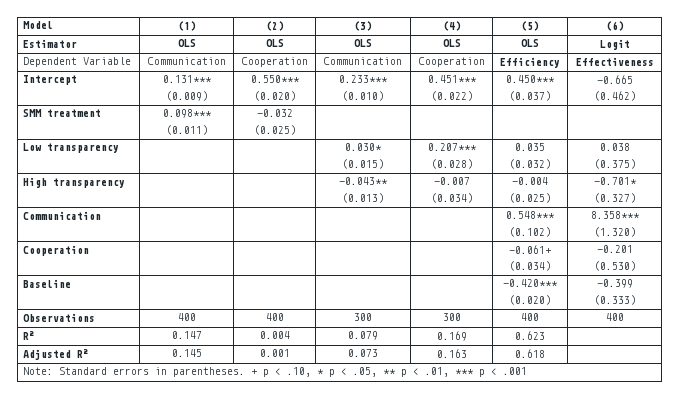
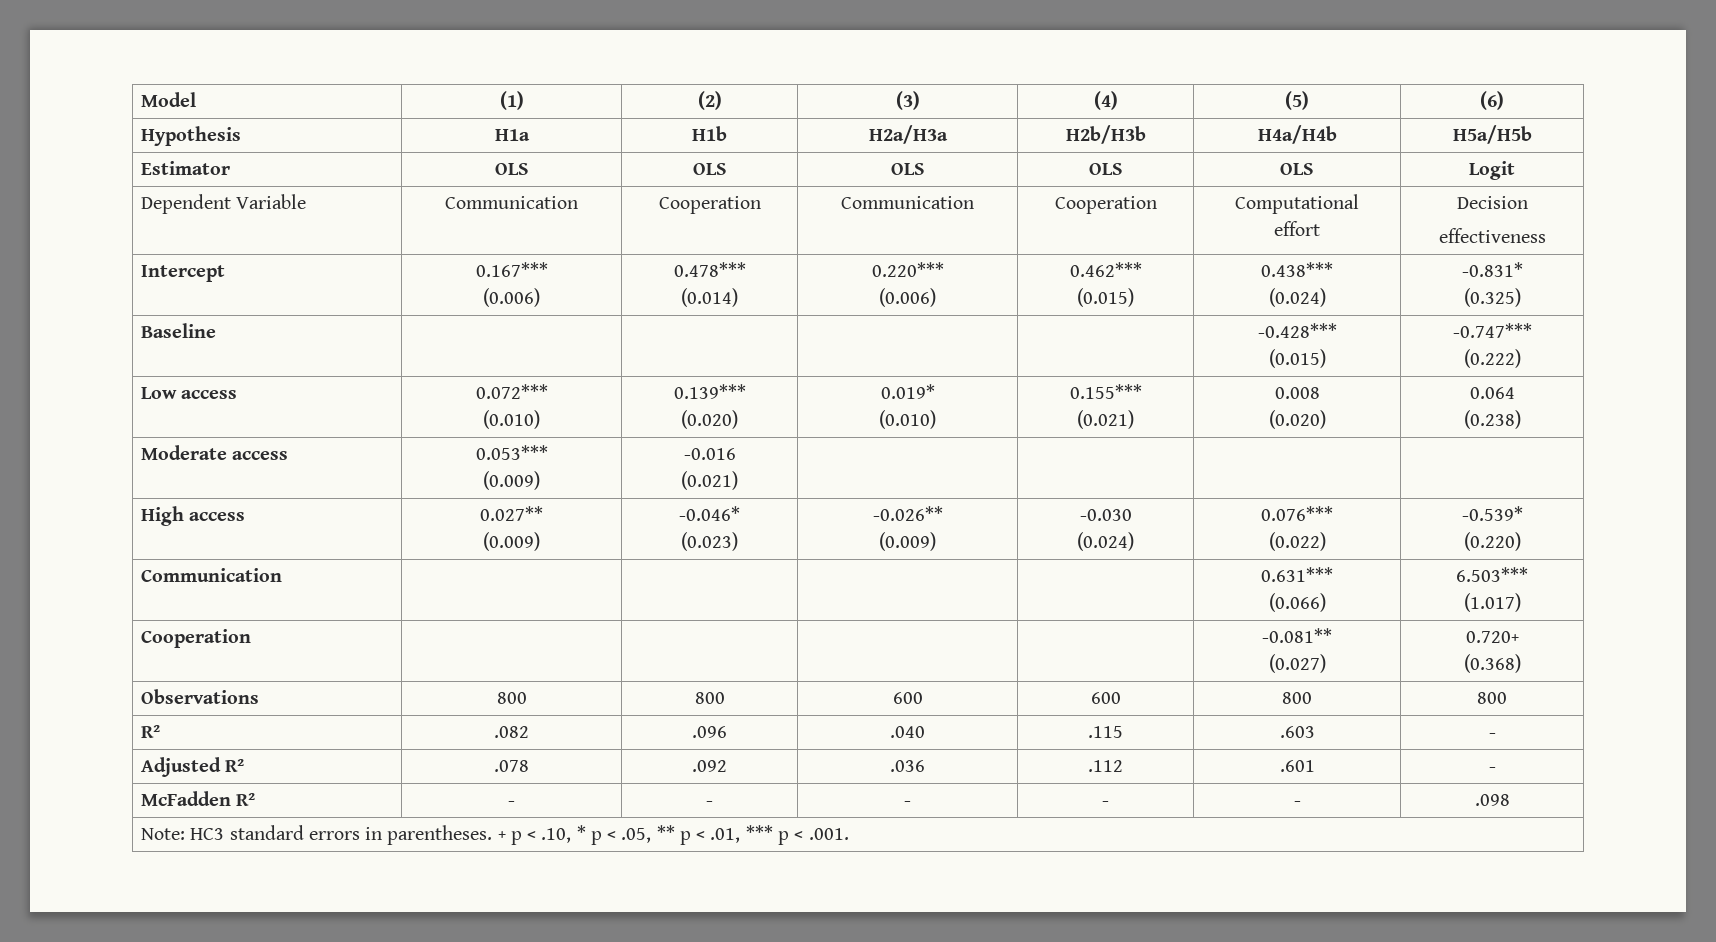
(624, 26) none -> [140,126,241,146] [494,129,530,141] [692,126,727,141] [868,125,948,144] [1065,125,1146,144] [1257,125,1337,144] [1452,125,1532,144] // Hypothesis | H1a | H1b | H2a/H3a | H2b/H3b | H4a/H4b | H5a/H5b
[500,57,560,68] [575,57,654,66] [22,75,77,85] [162,75,212,83] [165,91,208,101] [250,75,300,83] [253,91,296,101] [339,75,388,83] [342,91,384,101] [427,75,477,83] [430,91,473,101] [506,75,555,83] [509,91,551,101] [596,75,633,84] [593,91,636,101] [22,109,101,117] [162,109,212,118] [165,125,208,135] [256,109,293,117] [253,125,296,135] [22,143,119,153] [345,143,382,151] [342,159,384,169] [427,143,477,151] [430,159,473,169] [515,143,545,151] [509,159,551,169] [599,143,630,151] [593,159,636,169] [22,177,125,188] [339,177,388,185] [342,193,384,203] [433,177,470,185] [430,193,473,203] [512,177,548,185] [509,193,551,203] [593,177,637,185] [593,193,636,203] [22,211,101,220] [506,211,555,219] [509,227,551,237] [590,211,640,219] [593,227,636,237] [22,245,89,256] [509,245,551,254] [509,261,551,271] [596,245,633,253] [593,261,636,271] [22,279,71,288] [503,279,558,287] [509,295,551,305] [596,279,633,288] [593,295,636,305] [22,313,95,322] [177,313,196,321] [265,313,284,321] [354,313,372,321] [442,313,461,321] [521,313,539,321] [605,313,624,321] [22,331,35,340] [171,331,202,339] [259,331,290,339] [348,331,378,340] [436,331,467,341] [515,331,545,340] [22,349,89,360] [171,349,202,357] [259,349,290,357] [348,349,378,357] [436,349,467,358] [515,349,545,358] Efficiency | Effectiveness // Intercept | 0.131*** // (0.009) | 0.550*** // (0.020) | 0.233*** // (0.010) | 0.451*** // (0.022) | 0.450*** // (0.037) | -0.665 // (0.462) // SMM treatment | 0.098*** // (0.011) | -0.032 // (0.025) | | | | // Low transparency | | | 0.030* // (0.015) | 0.207*** // (0.028) | 0.035 // (0.032) | 0.038 // (0.375) // High transparency | | | -0.043** // (0.013) | -0.007 // (0.034) | -0.004 // (0.025) | -0.701* // (0.327) // Communication | | | | | 0.548*** // (0.102) | 8.358*** // (1.320) // Cooperation | | | | | -0.061+ // (0.034) | -0.201 // (0.530) // Baseline | | | | | -0.420*** // (0.020) | -0.399 // (0.333) // Observations | 400 | 400 | 300 | 300 | 400 | 400 // R² | 0.147 | 0.004 | 0.079 | 0.169 | 0.623 | // Adjusted R² | 0.145 | 0.001 | 0.073 | 0.163 | 0.618 | -> [1235,194,1359,214] [1274,221,1320,236] [1456,196,1528,209] [1438,228,1546,243] [140,265,225,282] [475,262,548,277] [483,288,540,307] [673,262,746,277] [681,288,738,307] [871,262,944,277] [879,288,936,307] [1069,262,1142,277] [1077,288,1134,307] [1261,262,1333,277] [1268,288,1326,307] [1461,262,1523,277] [1463,288,1521,307] [140,323,216,338] [1257,323,1337,338] [1268,349,1326,368] [1452,323,1532,338] [1463,349,1521,368] [140,387,238,399] [475,384,548,399] [483,410,540,429] [673,384,746,399] [681,410,738,429] [880,384,935,399] [879,410,936,429] [1069,384,1142,399] [1077,410,1134,429] [1274,387,1320,399] [1268,410,1326,429] [1469,387,1515,399] [1463,410,1521,429] [140,445,289,460] [475,445,548,460] [483,471,540,490] [683,448,736,460] [681,471,738,490] [140,506,246,526] [480,506,543,521] [483,532,540,551] [679,506,740,521] [681,532,738,551] [872,506,943,521] [879,532,936,551] [1079,509,1132,521] [1077,532,1134,551] [1261,506,1333,521] [1268,532,1326,551] [1461,506,1523,521] [1463,532,1521,551] [140,568,282,582] [1261,567,1333,582] [1268,593,1326,612] [1456,567,1528,582] [1463,593,1521,612] [140,629,251,648] [1262,628,1332,643] [1268,654,1326,673] [1465,631,1519,643] [1463,654,1521,673] [140,689,259,704] [496,692,527,704] [694,692,725,704] [892,692,923,704] [1090,692,1121,704] [1282,692,1312,704] [1477,692,1507,704] [140,725,160,738] [494,726,529,738] [692,726,727,738] [890,726,925,738] [1088,726,1123,738] [1279,726,1315,738] [1488,733,1496,738] [140,757,245,777] [494,760,529,772] [692,760,727,772] [890,760,925,772] [1088,760,1123,772] [1279,760,1315,772] [1488,767,1496,772] [140,791,256,806] [508,801,515,806] [706,801,713,806] [904,801,911,806] [1102,801,1109,806] [1293,801,1301,806] [1474,794,1510,806] Computational // effort | Decision // effectiveness // Intercept | 0.167*** // (0.006) | 0.478*** // (0.014) | 0.220*** // (0.006) | 0.462*** // (0.015) | 0.438*** // (0.024) | -0.831* // (0.325) // Baseline | | | | | -0.428*** // (0.015) | -0.747*** // (0.222) // Low access | 0.072*** // (0.010) | 0.139*** // (0.020) | 0.019* // (0.010) | 0.155*** // (0.021) | 0.008 // (0.020) | 0.064 // (0.238) // Moderate access | 0.053*** // (0.009) | -0.016 // (0.021) | | | | // High access | 0.027** // (0.009) | -0.046* // (0.023) | -0.026** // (0.009) | -0.030 // (0.024) | 0.076*** // (0.022) | -0.539* // (0.220) // Communication | | | | | 0.631*** // (0.066) | 6.503*** // (1.017) // Cooperation | | | | | -0.081** // (0.027) | 0.720+ // (0.368) // Observations | 800 | 800 | 600 | 600 | 800 | 800 // R² | .082 | .096 | .040 | .115 | .603 | - // Adjusted R² | .078 | .092 | .036 | .112 | .601 | - // McFadden R² | - | - | - | - | - | .098
[58,367,107,375] Standard -> [190,825,304,840] HC3 standard
[502,367,527,375] .001 -> [808,828,849,840] .001.

